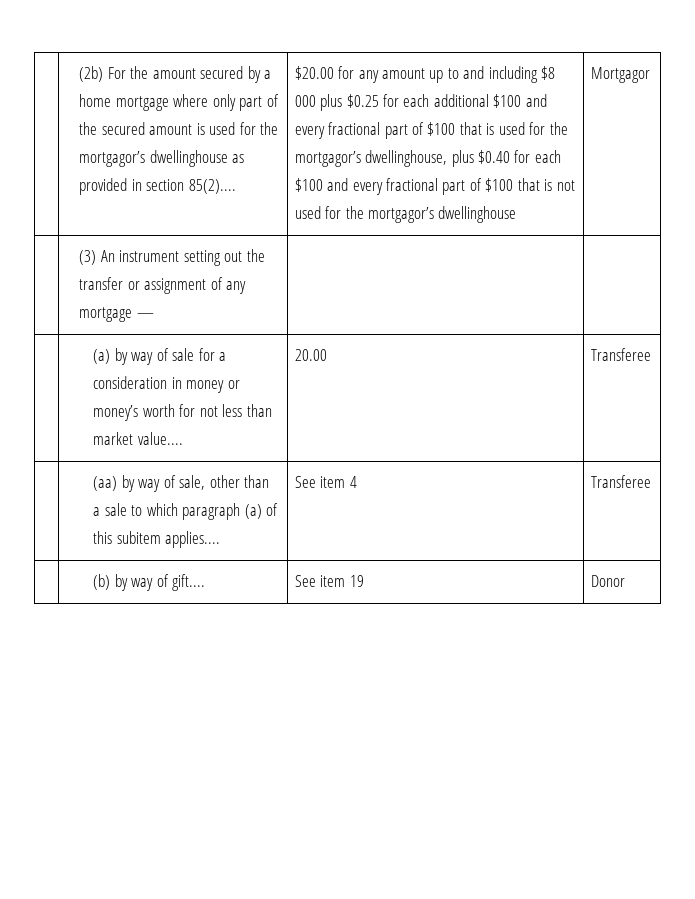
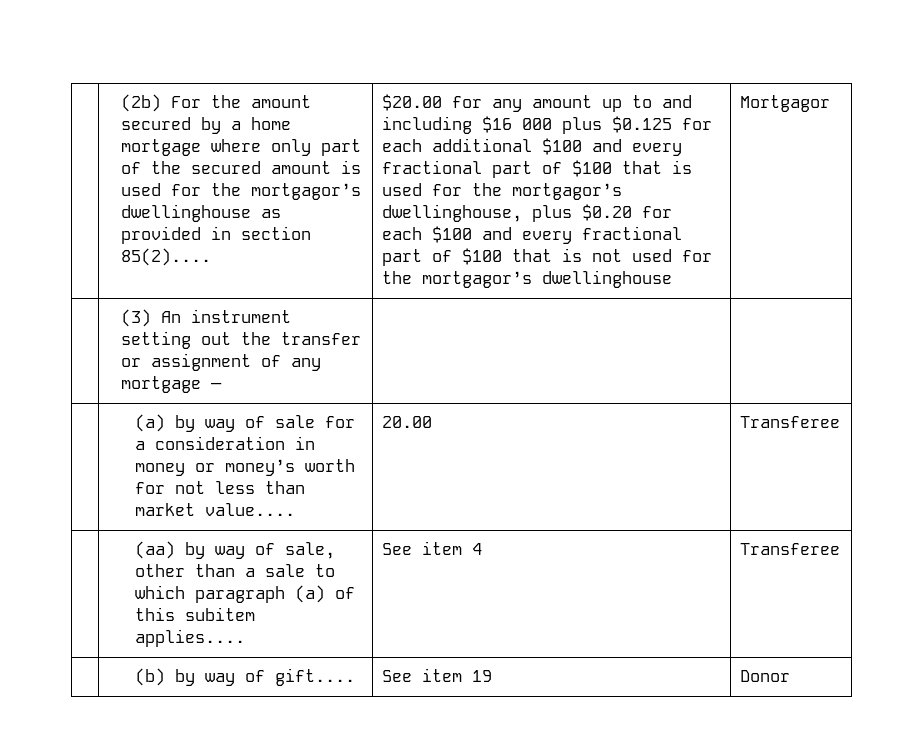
[541,66,556,80] $8 -> [481,116,512,133] $16
[346,94,379,108] $0.25 -> [611,116,672,133] $0.125
[478,150,511,164] $0.40 -> [581,204,632,221] $0.20

